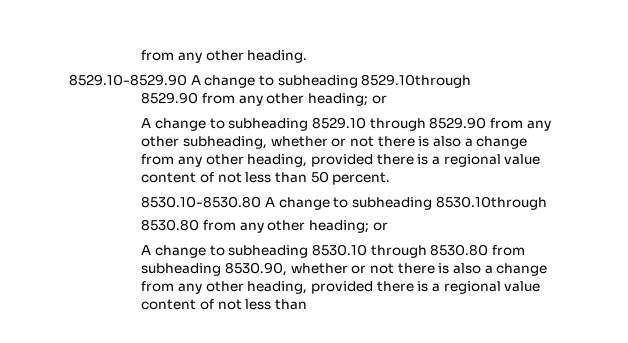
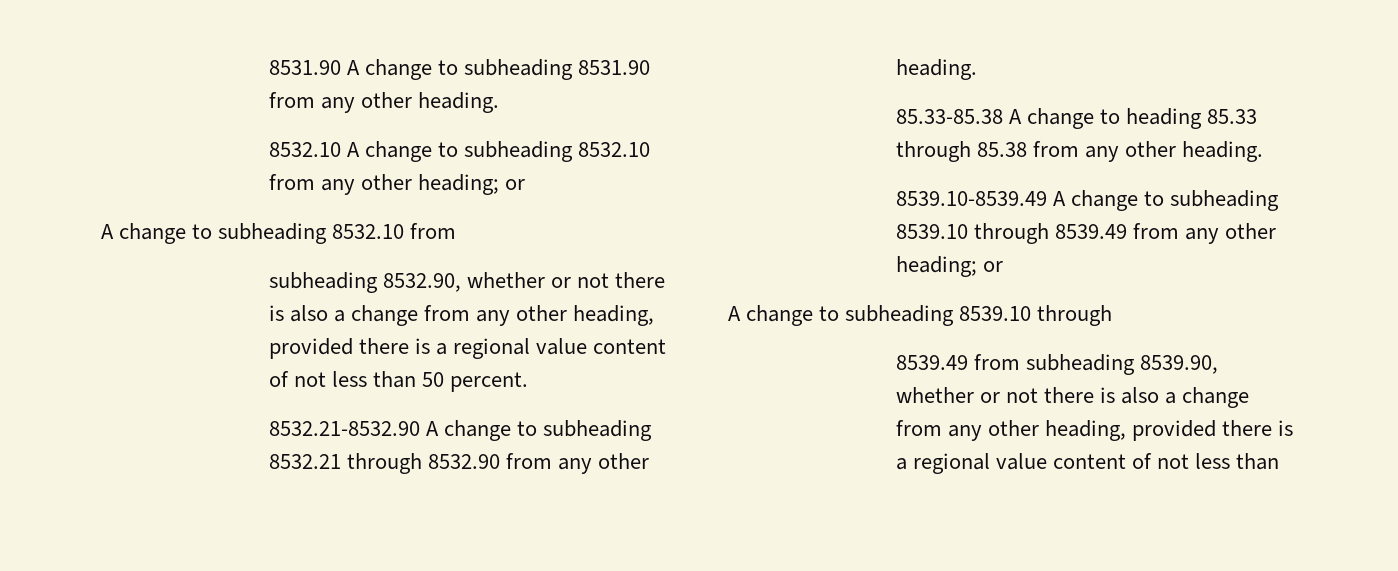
[141,50,308,63] [69,74,472,88] [141,92,387,106] [141,117,551,131] [141,136,268,149] from any other heading. // 8529.10-8529.90 A change to subheading 8529.10through // 8529.90 from any other heading; or // A change to subheading 8529.10 through 8529.90 from any other subheading, -> [268,59,650,80] [268,92,499,113] [268,141,650,162] [268,174,525,195] [101,223,457,244] [268,272,461,293] 8531.90 A change to subheading 8531.90 from any other heading. // 8532.10 A change to subheading 8532.10 from any other heading; or // A change to subheading 8532.10 from // subheading 8532.90,
[141,196,547,210] [141,219,388,233] [141,244,489,258] 8530.10-8530.80 A change to subheading 8530.10through // 8530.80 from any other heading; or // A change to subheading 8530.10 through 8530.80 -> [268,420,652,441] [268,453,649,474] [895,59,977,80] [895,108,1257,129] [895,141,1263,162] [895,190,1279,211] [895,223,1276,244] [895,256,1003,277] [728,305,1113,326] [895,355,968,370] 8532.21-8532.90 A change to subheading 8532.21 through 8532.90 from any other heading. // 85.33-85.38 A change to heading 85.33 through 85.38 from any other heading. // 8539.10-8539.49 A change to subheading 8539.10 through 8539.49 from any other heading; or // A change to subheading 8539.10 through // 8539.49
[225,262,288,276] 8530.90, -> [1139,355,1218,374] 8539.90,

